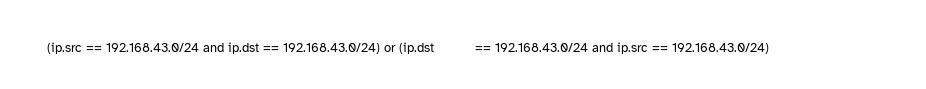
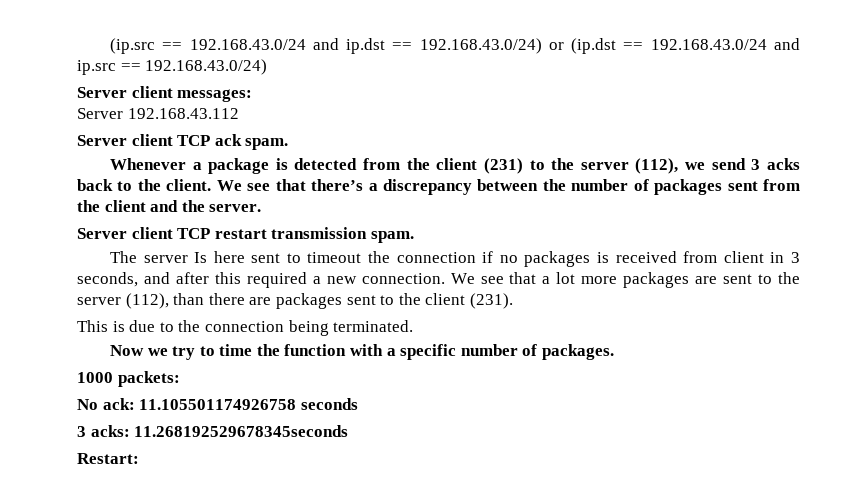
(769, 48) none -> [77,86,253,102] [77,108,239,119] [77,134,289,150] [109,158,801,174] [77,179,800,195] [77,200,262,212] [77,227,414,243] [109,251,800,267] [77,272,801,288] [77,293,513,309] [77,320,414,336] [109,344,615,360] [77,371,180,387] [77,398,358,410] [77,425,349,437] [77,453,139,464] // Server client messages: // Server 192.168.43.112 // Server client TCP ack spam. // Whenever a package is detected from the client (231) to the server (112), we send 3 acks back to the client. We see that there’s a discrepancy between the number of packages sent from the client and the server. // Server client TCP restart transmission spam. // The server Is here sent to timeout the connection if no packages is received from client in 3 seconds, and after this required a new connection. We see that a lot more packages are sent to the server (112), than there are packages sent to the client (231). // This is due to the connection being terminated. // Now we try to time the function with a specific number of packages. // 1000 packets: // No ack: 11.105501174926758 seconds // 3 acks: 11.268192529678345seconds // Restart:

